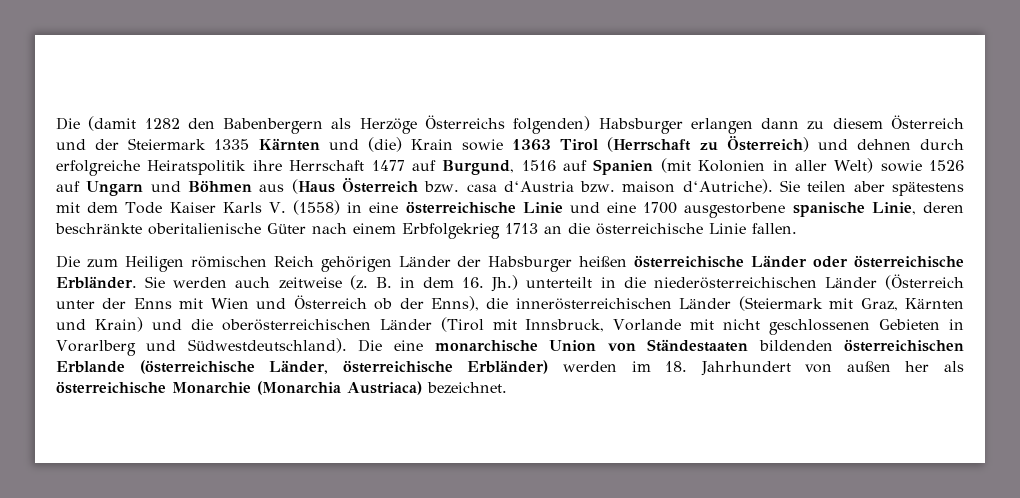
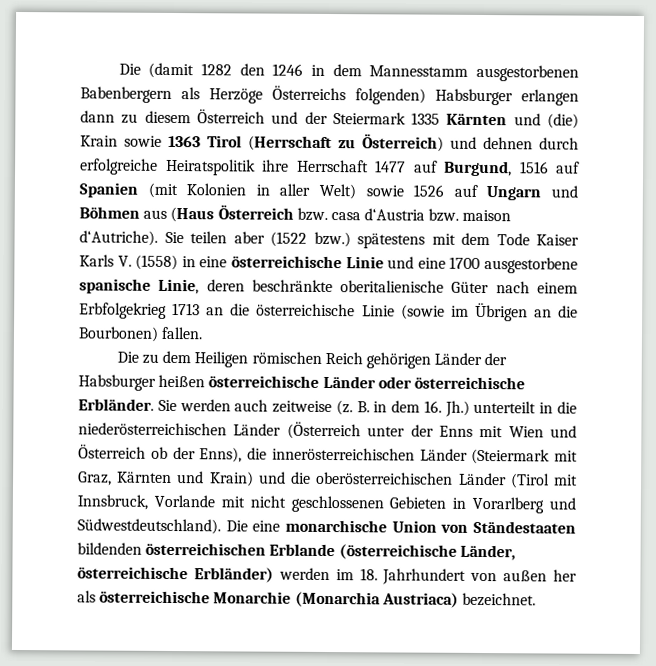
(215, 123) none -> [272,63,579,82] 1246 in dem Mannesstamm ausgestorbenen
(885, 186) none -> [270,231,351,248] (1522 bzw.)
(746, 228) none -> [400,302,579,322] [78,326,159,342] (sowie im Übrigen an die Bourbonen)
[86,259,118,268] zum -> [142,350,192,364] zu dem

